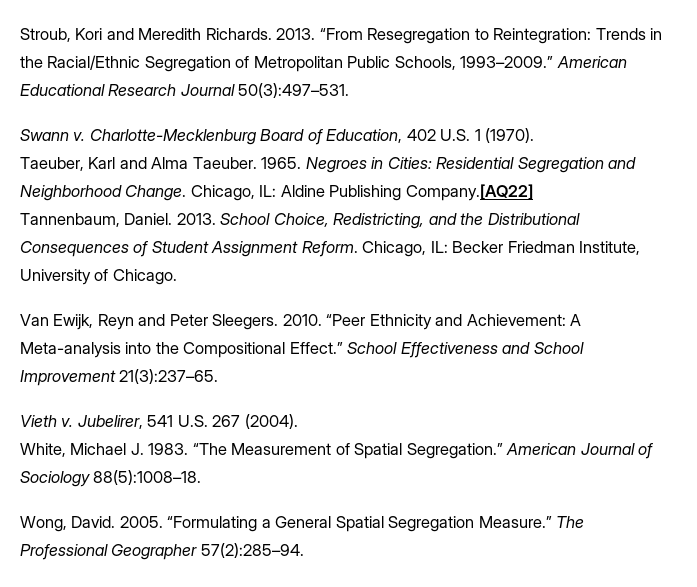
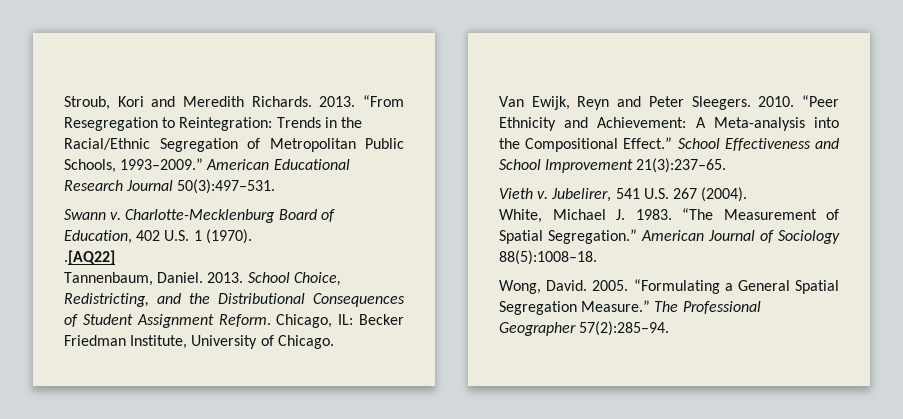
[20,157,637,173] [20,184,533,201] Taeuber, Karl and Alma Taeuber. 1965. Negroes in Cities: Residential Segregation and Neighborhood Change. Chicago, IL: Aldine Publishing Company.[AQ22] -> [64,250,115,265] .[AQ22]

